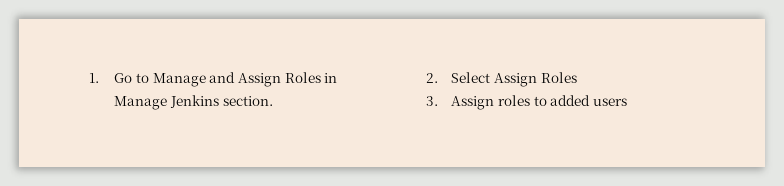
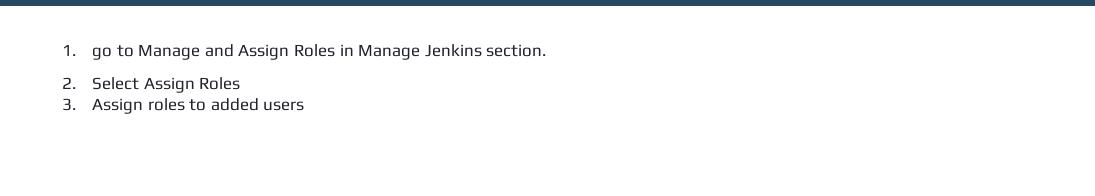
[114,73,133,83] Go -> [91,47,112,60] go

